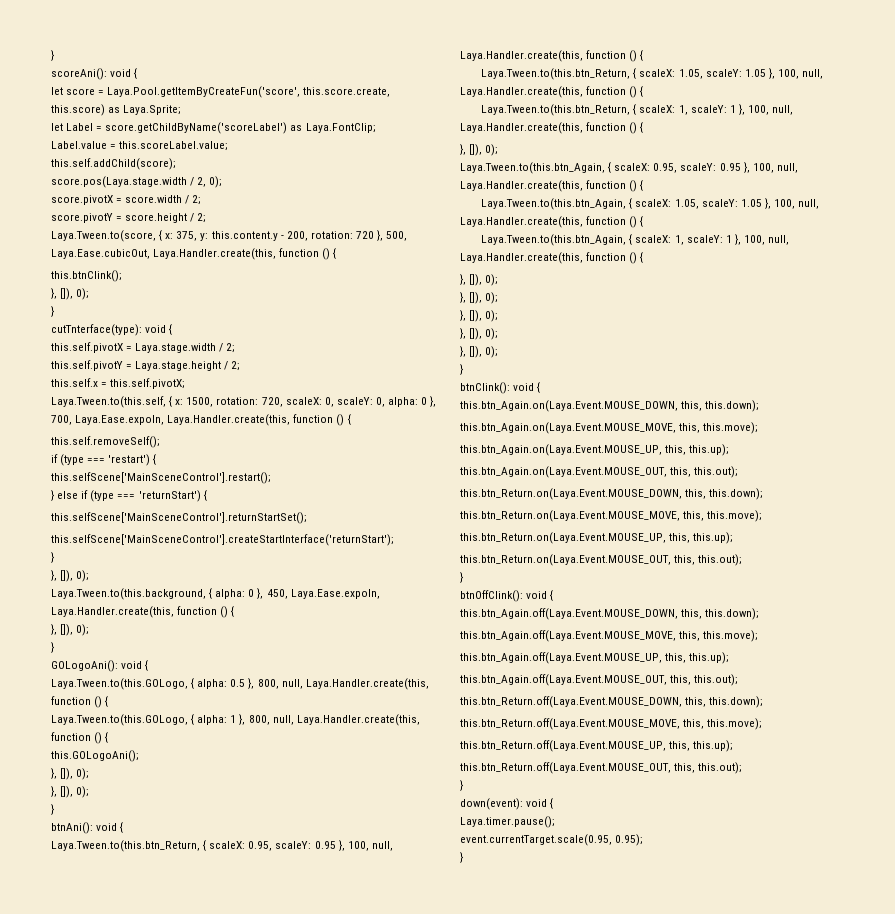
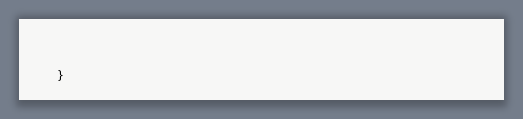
[51,50,54,61] [51,68,138,80] [51,86,391,98] [51,104,182,116] [51,122,376,134] [51,141,229,151] [51,158,176,170] [51,176,223,188] [51,195,202,205] [51,213,207,223] [51,230,408,242] [51,248,337,260] [51,270,122,282] [51,288,90,300] [51,306,54,317] [51,324,173,336] [51,342,236,353] [51,360,241,371] [51,378,186,389] [51,396,437,408] [51,414,351,426] [51,436,160,448] [51,454,157,466] [51,472,271,484] [51,490,207,502] [51,512,307,524] [51,534,394,546] [51,552,54,563] [51,570,90,582] [51,588,380,600] [51,606,235,618] [51,624,90,636] [51,642,54,653] [51,660,149,672] [51,678,429,690] [51,696,109,708] [51,714,420,726] [51,732,109,744] [51,750,139,762] [51,768,90,780] [51,786,90,798] [51,804,54,815] [51,822,124,834] [51,840,393,852] [460,50,644,62] [481,68,824,80] [460,86,644,98] [481,104,794,116] [460,122,644,134] [460,144,499,156] [460,162,798,174] [460,180,644,192] [481,198,820,210] [460,216,644,228] [481,234,790,246] [460,252,644,264] [460,274,499,286] [460,292,499,304] [460,310,499,322] [460,328,499,340] [460,346,499,358] [460,364,463,375] [460,382,541,394] [460,400,760,412] [460,422,759,434] [460,444,730,456] [460,466,739,478] [460,488,764,500] [460,510,763,522] [460,532,734,544] [460,554,743,566] [460,572,463,583] [460,590,554,602] [460,608,760,620] [460,630,759,642] [460,652,730,664] [460,674,739,686] [460,696,764,708] [460,718,763,730] [460,740,734,752] [460,762,743,774] [460,780,463,791] [460,798,554,810] [460,816,555,828] [460,834,644,846] [460,852,463,863] } // scoreAni(): void { // let score = Laya.Pool.getItemByCreateFun('score', this.score.create, this.score) as Laya.Sprite; // let Label = score.getChildByName('scoreLabel') as Laya.FontClip; // Label.value = this.scoreLabel.value; // this.self.addChild(score); // score.pos(Laya.stage.width / 2, 0); // score.pivotX = score.width / 2; // score.pivotY = score.height / 2; // Laya.Tween.to(score, { x: 375, y: this.content.y - 200, rotation: 720 }, 500, Laya.Ease.cubicOut, Laya.Handler.create(this, function () { // this.btnClink(); // }, []), 0); // } // cutTnterface(type): void { // this.self.pivotX = Laya.stage.width / 2; // this.self.pivotY = Laya.stage.height / 2; // this.self.x = this.self.pivotX; // Laya.Tween.to(this.self, { x: 1500, rotation: 720, scaleX: 0, scaleY: 0, alpha: 0 }, 700, Laya.Ease.expoIn, Laya.Handler.create(this, function () { // this.self.removeSelf(); // if (type === 'restart') { // this.selfScene['MainSceneControl'].restart(); // } else if (type === 'returnStart') { // this.selfScene['MainSceneControl'].returnStartSet(); // this.selfScene['MainSceneControl'].createStartInterface('returnStart'); // } // }, []), 0); // Laya.Tween.to(this.background, { alpha: 0 }, 450, Laya.Ease.expoIn, Laya.Handler.create(this, function () { // }, []), 0); // } // GOLogoAni(): void { // Laya.Tween.to(this.GOLogo, { alpha: 0.5 }, 800, null, Laya.Handler.create(this, function () { // Laya.Tween.to(this.GOLogo, { alpha: 1 }, 800, null, Laya.Handler.create(this, function () { // this.GOLogoAni(); // }, []), 0); // }, []), 0); // } // btnAni(): void { // Laya.Tween.to(this.btn_Return, { scaleX: 0.95, scaleY: 0.95 }, 100, null, Laya.Handler.create(this, function () { // Laya.Tween.to(this.btn_Return, { scaleX: 1.05, scaleY: 1.05 }, 100, null, Laya.Handler.create(this, function () { // Laya.Tween.to(this.btn_Return, { scaleX: 1, scaleY: 1 }, 100, null, Laya.Handler.create(this, function () { // }, []), 0); // Laya.Tween.to(this.btn_Again, { scaleX: 0.95, scaleY: 0.95 }, 100, null, Laya.Handler.create(this, function () { // Laya.Tween.to(this.btn_Again, { scaleX: 1.05, scaleY: 1.05 }, 100, null, Laya.Handler.create(this, function () { // Laya.Tween.to(this.btn_Again, { scaleX: 1, scaleY: 1 }, 100, null, Laya.Handler.create(this, function () { // }, []), 0); // }, []), 0); // }, []), 0); // }, []), 0); // }, []), 0); // } // btnClink(): void { // this.btn_Again.on(Laya.Event.MOUSE_DOWN, this, this.down); // this.btn_Again.on(Laya.Event.MOUSE_MOVE, this, this.move); // this.btn_Again.on(Laya.Event.MOUSE_UP, this, this.up); // this.btn_Again.on(Laya.Event.MOUSE_OUT, this, this.out); // this.btn_Return.on(Laya.Event.MOUSE_DOWN, this, this.down); // this.btn_Return.on(Laya.Event.MOUSE_MOVE, this, this.move); // this.btn_Return.on(Laya.Event.MOUSE_UP, this, this.up); // this.btn_Return.on(Laya.Event.MOUSE_OUT, this, this.out); // } // btnOffClink(): void { // this.btn_Again.off(Laya.Event.MOUSE_DOWN, this, this.down); // this.btn_Again.off(Laya.Event.MOUSE_MOVE, this, this.move); // this.btn_Again.off(Laya.Event.MOUSE_UP, this, this.up); // this.btn_Again.off(Laya.Event.MOUSE_OUT, this, this.out); // this.btn_Return.off(Laya.Event.MOUSE_DOWN, this, this.down); // this.btn_Return.off(Laya.Event.MOUSE_MOVE, this, this.move); // this.btn_Return.off(Laya.Event.MOUSE_UP, this, this.up); // this.btn_Return.off(Laya.Event.MOUSE_OUT, this, this.out); // } // down(event): void { // Laya.timer.pause(); // event.currentTarget.scale(0.95, 0.95); // } -> [58,70,63,81] }

